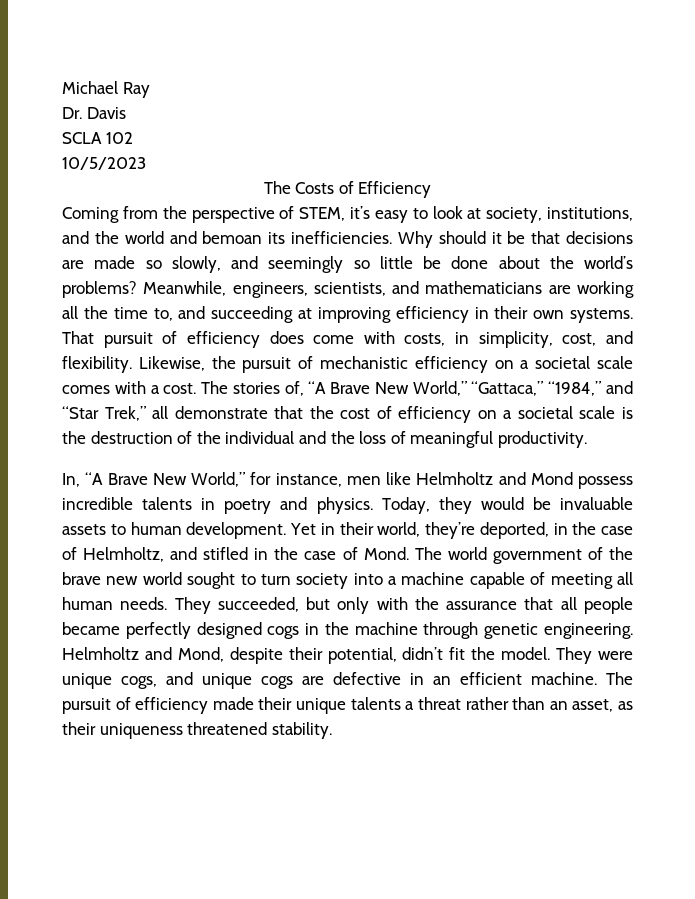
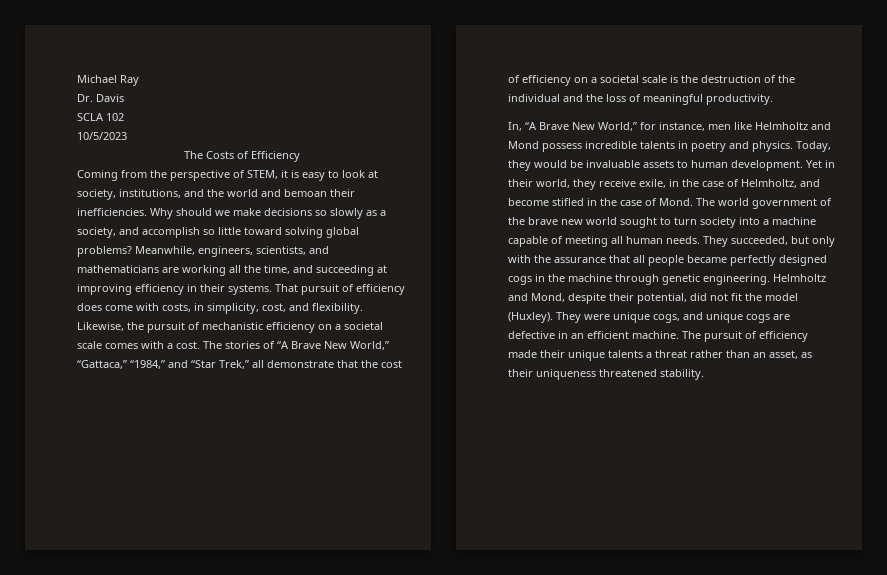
[350,206,371,219] it’s -> [281,170,299,178] it is
[268,232,286,244] its -> [330,189,355,197] their
[491,231,633,244] [62,256,634,273] it be that decisions are made so slowly, and seemingly so little be done about the world’s -> [215,208,386,219] [77,227,359,238] we make decisions so slowly as a society, and accomplish so little toward solving global
[113,307,173,321] time to, -> [264,265,290,274] time,
[533,310,565,319] own -> (225, 288) none
[284,381,304,396] of, -> [263,341,275,349] of
[425,522,549,539] they’re deported, -> [573,179,666,190] they receive exile,
(198, 553) none -> [508,198,549,206] become
[402,647,551,660] didn’t fit the model. -> [690,293,798,301] [508,312,553,323] did not fit the model (Huxley).

